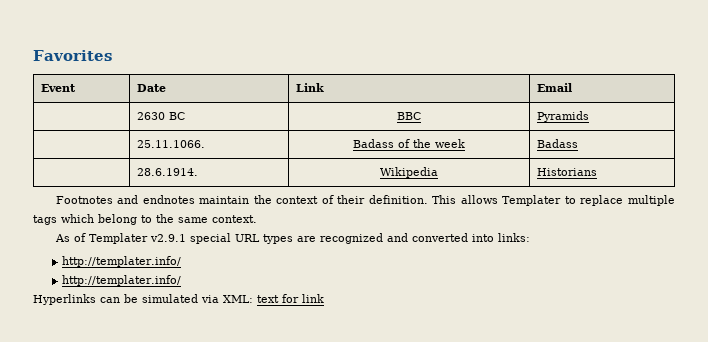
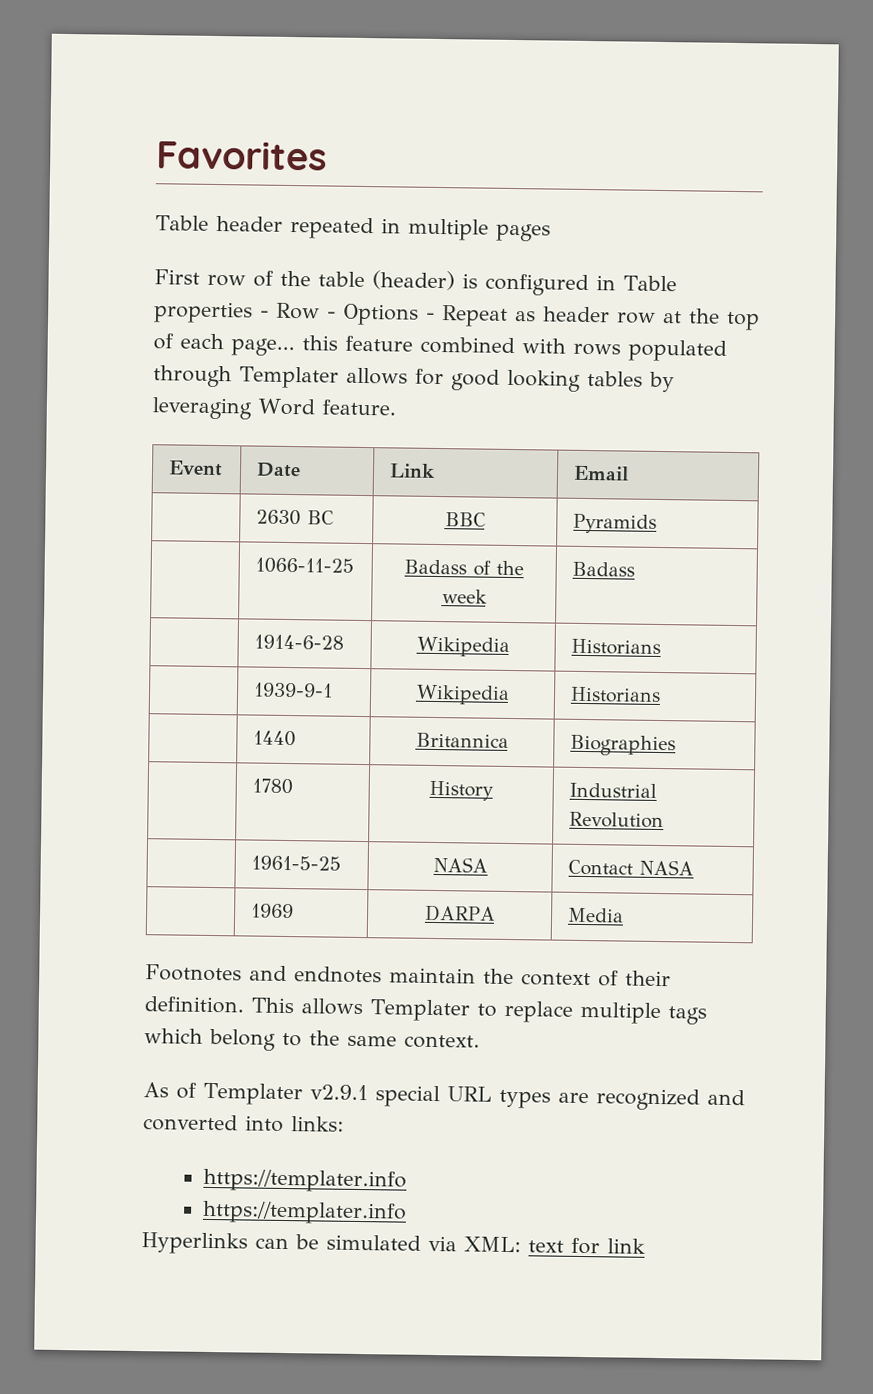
(112, 55) none -> [155,215,551,242] [154,269,677,297] [154,301,760,331] [153,333,727,362] [153,365,675,393] [152,397,396,420] // Table header repeated in multiple pages // First row of the table (header) is configured in Table properties - Row - Options - Repeat as header row at the top of each page... this feature combined with rows populated through Templater allows for good looking tables by leveraging Word feature.
[137,140,206,148] 25.11.1066. -> [255,557,355,574] 1066-11-25
[137,168,199,176] [380,167,438,178] [537,168,598,176] 28.6.1914. | Wikipedia | Historians -> [254,634,345,650] [416,636,510,657] [571,638,662,656] [253,682,334,698] [415,684,510,705] [570,686,662,704] [253,730,297,747] [415,732,509,748] [570,734,677,757] [252,778,294,795] [429,780,494,801] [569,782,658,798] [569,811,665,829] [251,855,342,871] [432,856,488,873] [568,859,695,876] [251,903,295,919] [423,904,496,922] [567,907,625,923] 1914-6-28 | Wikipedia | Historians // | 1939-9-1 | Wikipedia | Historians // | 1440 | Britannica | Biographies // | 1780 | History | Industrial Revolution // | 1961-5-25 | NASA | Contact NASA // | 1969 | DARPA | Media
[61,256,181,267] [61,275,181,286] http://templater.info/ // http://templater.info/ -> [203,1168,408,1193] [202,1200,408,1225] https://templater.info // https://templater.info

